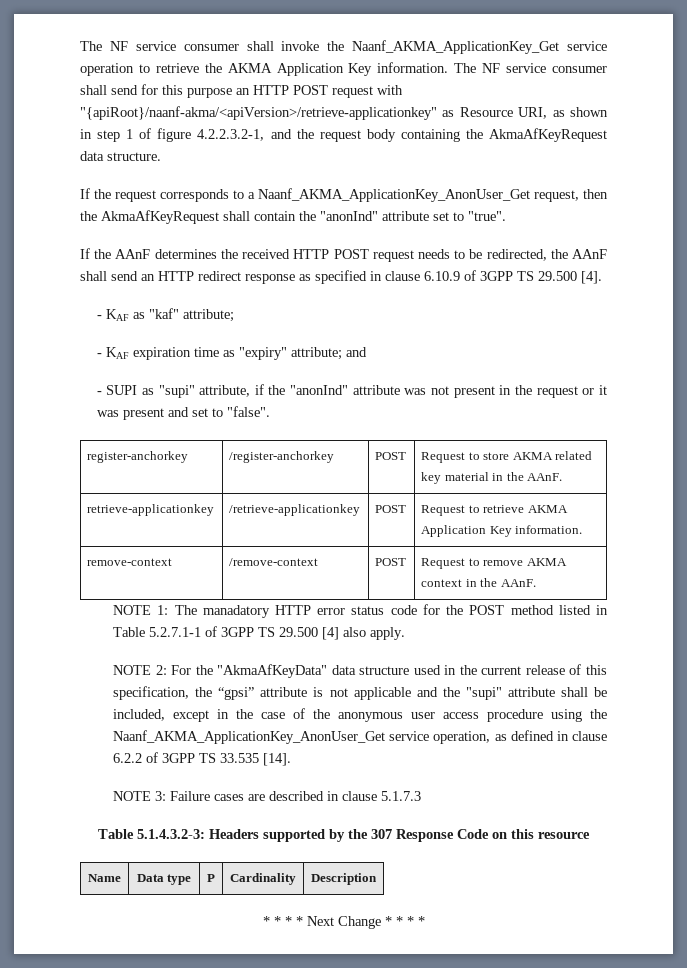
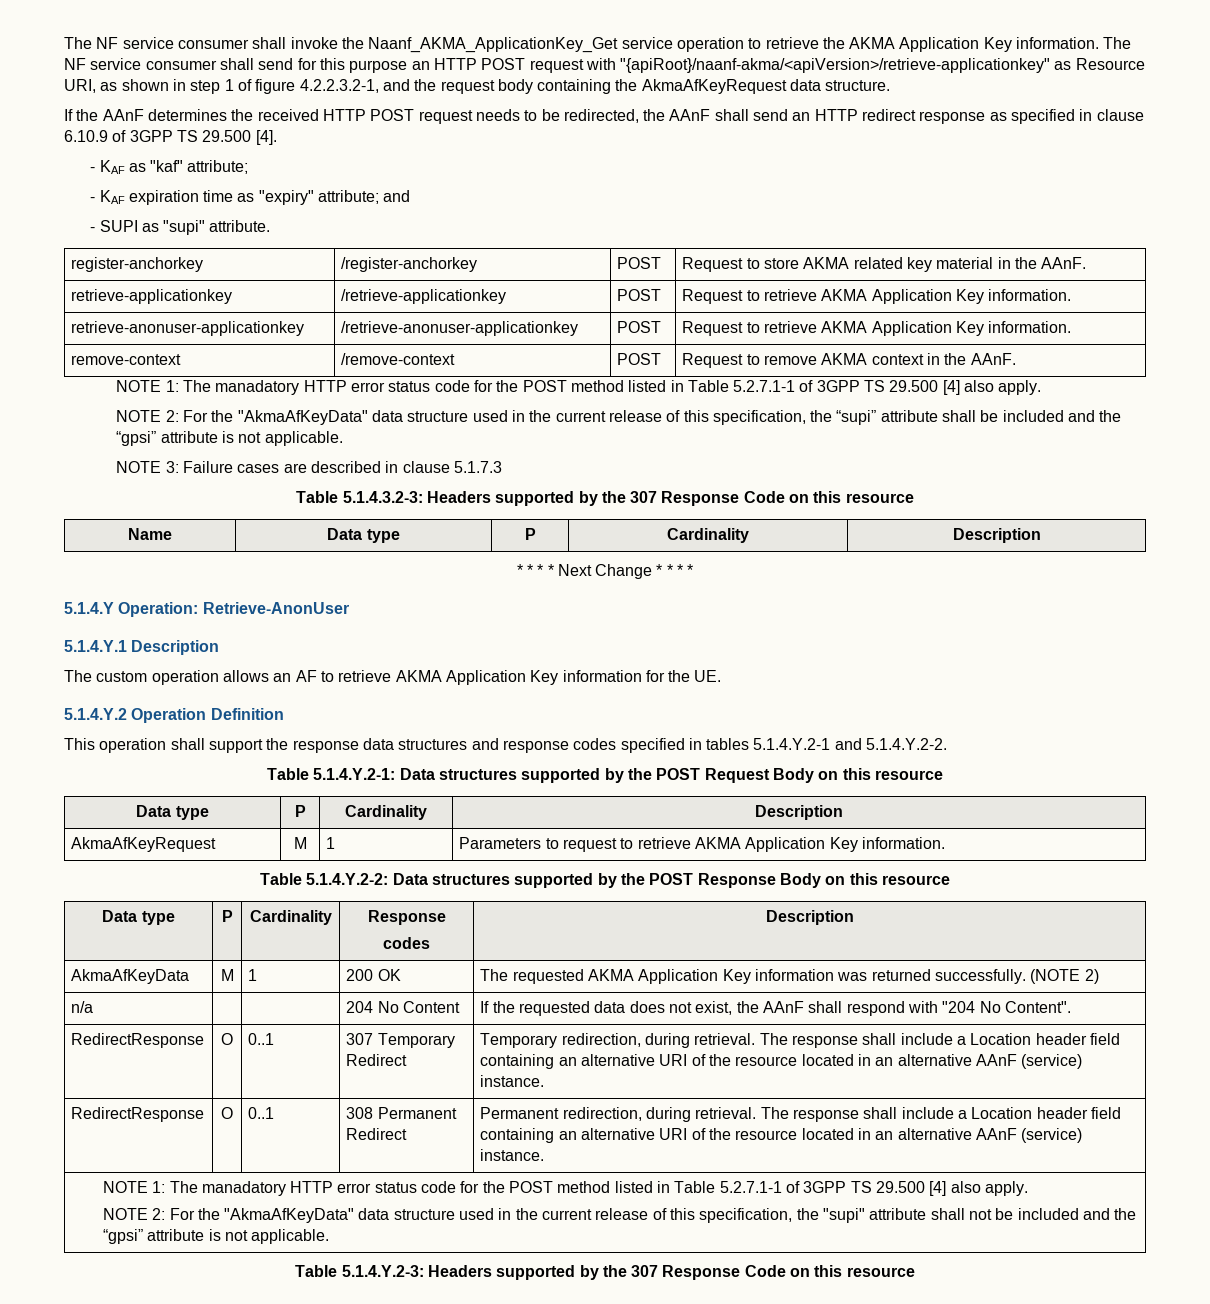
[80,188,608,202] [80,210,506,224] // If the request corresponds to a Naanf_AKMA_ApplicationKey_AnonUser_Get request, then the AkmaAfKeyRequest shall contain the "anonInd" attribute set to "true". -> (891, 85) none
[199,384,608,398] [96,406,270,420] attribute, if the "anonInd" attribute was not present in the request or it was present and set to "false". -> [209,220,271,232] attribute.
(583, 529) none -> [71,321,305,336] [341,321,579,336] [617,321,662,333] [682,321,1072,336] // retrieve-anonuser-applicationkey | /retrieve-anonuser-applicationkey | POST | Request to retrieve AKMA Application Key information.
[218,687,607,700] [113,708,607,722] [113,730,607,744] [113,752,292,766] “gpsi” attribute is not applicable and the "supi" attribute shall be included, except in the case of the anonymous user access procedure using the Naanf_AKMA_ApplicationKey_AnonUser_Get service operation, as defined in clause 6.2.2 of 3GPP TS 33.535 [14]. -> [836,410,1122,425] [116,431,343,446] “supi” attribute shall be included and the “gpsi” attribute is not applicable.
(425, 921) none -> [64,602,349,617] [64,640,220,655] [64,670,722,685] [64,708,284,723] [64,738,948,753] [267,768,943,783] [136,805,209,820] [294,805,306,817] [345,805,427,820] [755,805,843,820] [71,837,217,852] [293,837,307,849] [326,837,336,849] [459,837,946,852] [260,873,950,888] [102,910,175,925] [221,910,233,922] [249,910,332,925] [367,910,446,925] [383,937,430,949] [765,910,854,925] [71,969,190,984] [220,969,234,981] [248,969,258,981] [346,969,401,981] [480,969,1099,984] [71,1001,94,1013] [346,1001,461,1013] [480,1001,1071,1016] [71,1033,205,1048] [221,1033,233,1045] [248,1033,275,1045] [346,1033,455,1048] [346,1054,408,1066] [480,1033,1120,1048] [480,1054,1083,1069] [480,1075,545,1087] [71,1107,205,1122] [221,1107,233,1119] [248,1107,275,1119] [346,1107,457,1119] [346,1128,408,1140] [480,1107,1121,1122] [480,1128,1083,1143] [480,1149,545,1161] [102,1181,1028,1196] [102,1208,1137,1223] [102,1229,330,1244] [295,1265,915,1280] // 5.1.4.Y Operation: Retrieve-AnonUser // 5.1.4.Y.1 Description // The custom operation allows an AF to retrieve AKMA Application Key information for the UE. // 5.1.4.Y.2 Operation Definition // This operation shall support the response data structures and response codes specified in tables 5.1.4.Y.2-1 and 5.1.4.Y.2-2. // Table 5.1.4.Y.2-1: Data structures supported by the POST Request Body on this resource // Data type | P | Cardinality | Description // AkmaAfKeyRequest | M | 1 | Parameters to request to retrieve AKMA Application Key information. // Table 5.1.4.Y.2-2: Data structures supported by the POST Response Body on this resource // Data type | P | Cardinality | Response // codes | Description // AkmaAfKeyData | M | 1 | 200 OK | The requested AKMA Application Key information was returned successfully. (NOTE 2) // n/a | | | 204 No Content | If the requested data does not exist, the AAnF shall respond with "204 No Content". // RedirectResponse | O | 0..1 | 307 Temporary Redirect | Temporary redirection, during retrieval. The response shall include a Location header field containing an alternative URI of the resource located in an alternative AAnF (service) instance. // RedirectResponse | O | 0..1 | 308 Permanent Redirect | Permanent redirection, during retrieval. The response shall include a Location header field containing an alternative URI of the resource located in an alternative AAnF (service) instance. // NOTE 1: The manadatory HTTP error status code for the POST method listed in Table 5.2.7.1-1 of 3GPP TS 29.500 [4] also apply. // NOTE 2: For the "AkmaAfKeyData" data structure used in the current release of this specification, the "supi" attribute shall not be included and the “gpsi” attribute is not applicable. // Table 5.1.4.Y.2-3: Headers supported by the 307 Response Code on this resource

